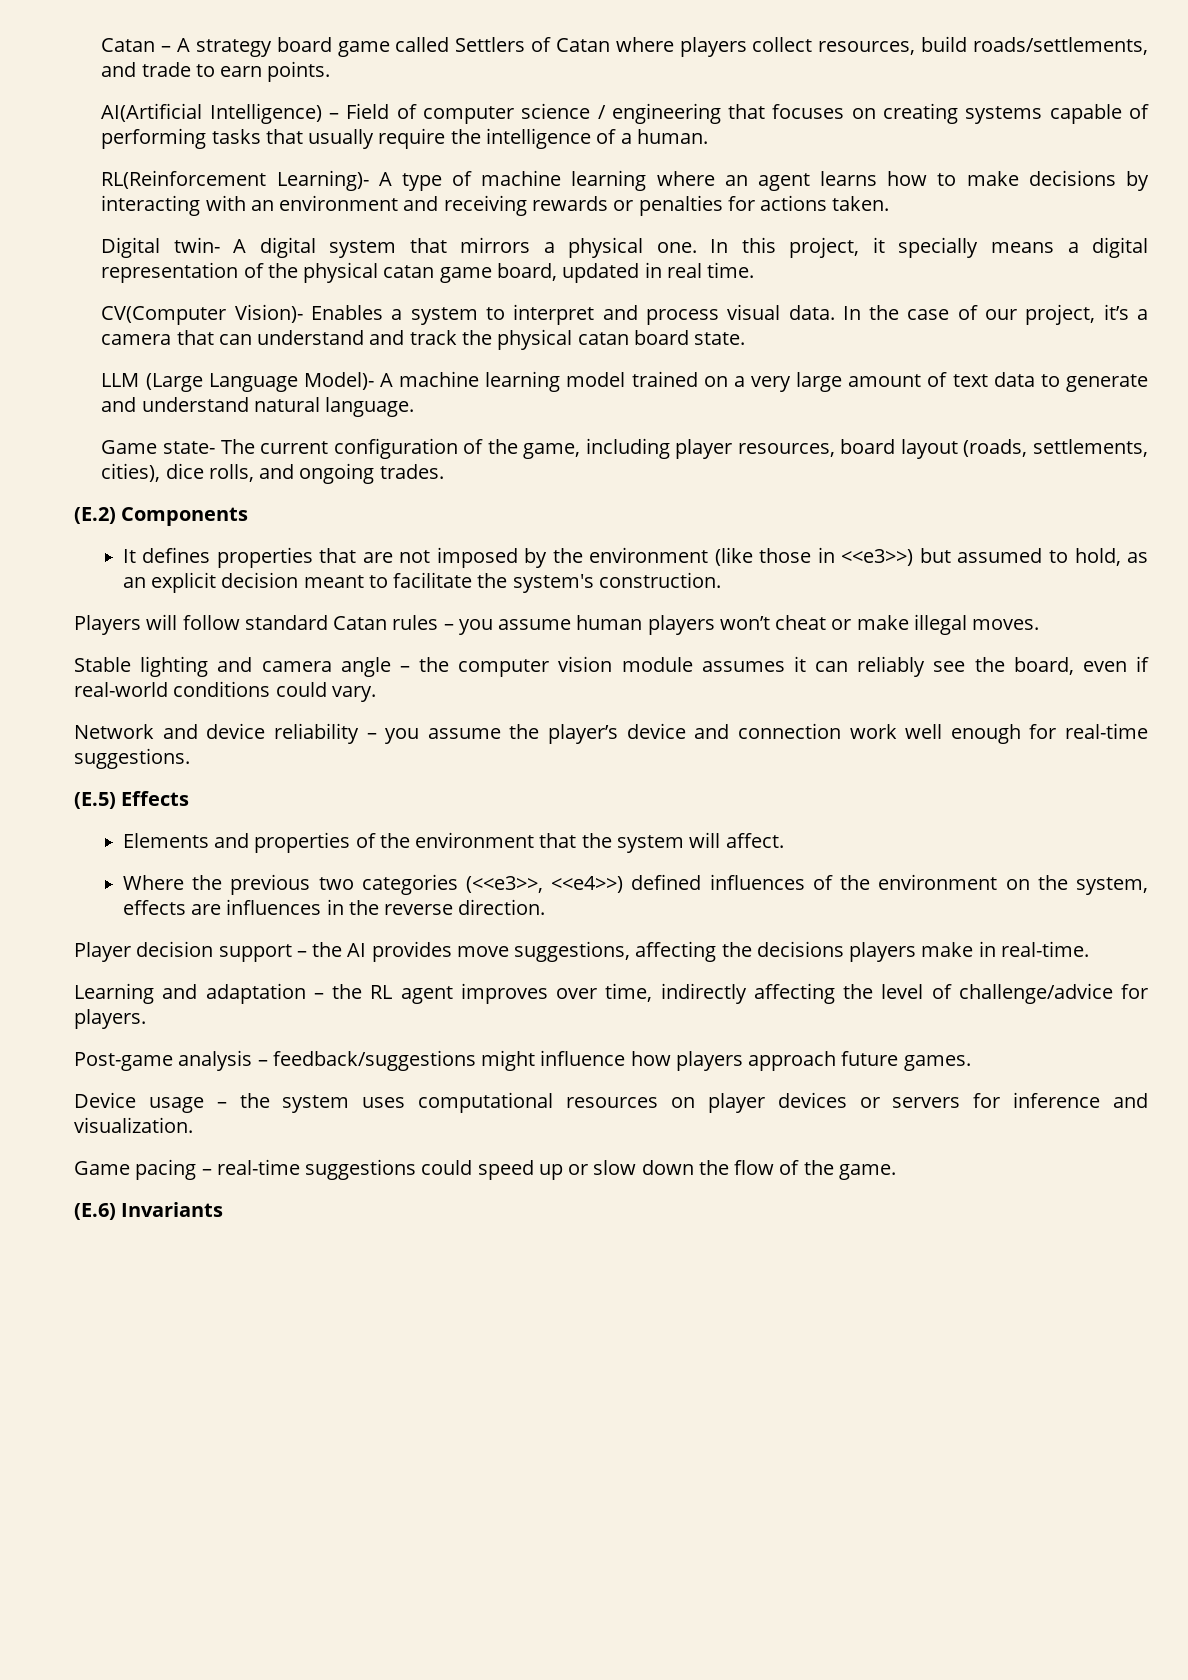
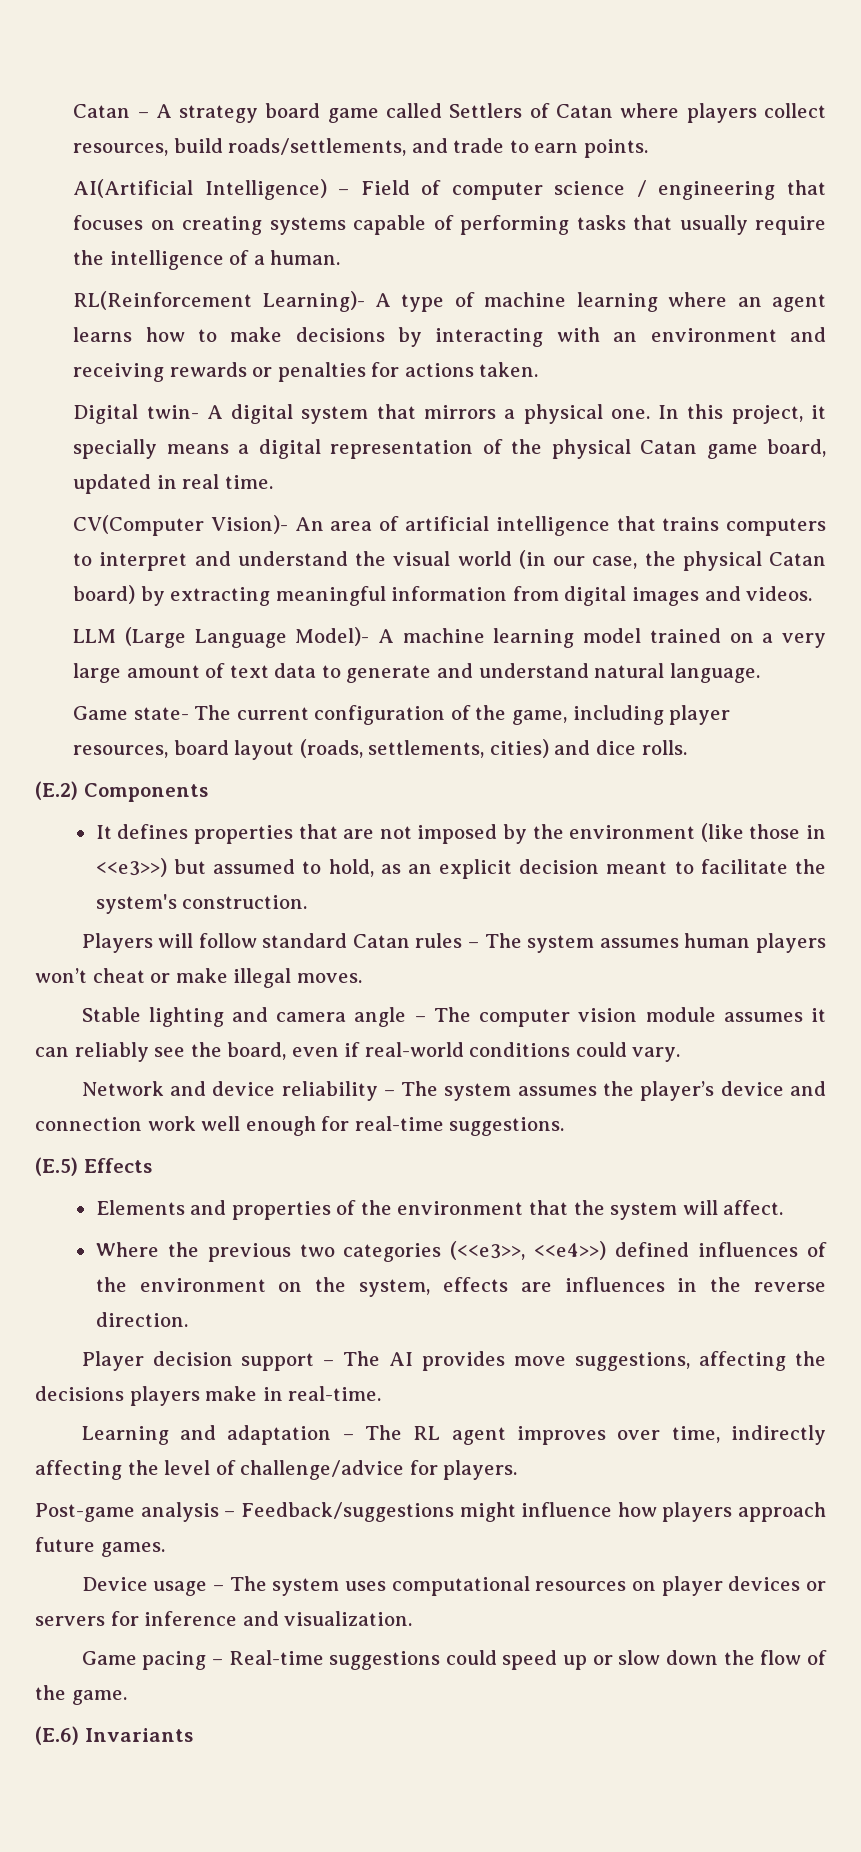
[383,265,435,278] catan -> [640,440,698,454] Catan
[311,304,1148,325] [101,329,746,350] Enables a system to interpret and process visual data. In the case of our project, it’s a camera that can understand and track the physical catan board state. -> [294,516,827,536] [73,550,827,571] [73,585,813,606] An area of artificial intelligence that trains computers to interpret and understand the visual world (in our case, the physical Catan board) by extracting meaningful information from digital images and videos.
[101,463,444,484] cities), dice rolls, and ongoing trades. -> [489,739,687,758] cities) and dice rolls.
[458,619,572,635] you assume -> [484,933,679,953] The system assumes
[419,657,450,672] the -> [433,1007,471,1022] The
[385,728,501,744] you assume -> [401,1081,597,1101] The system assumes
[312,942,343,957] the -> [343,1351,381,1366] The
[332,984,362,999] the -> [364,1425,402,1440] The
[272,1050,476,1071] feedback/suggestions -> [240,1502,454,1522] Feedback/suggestions
[239,1093,270,1108] the -> [229,1576,267,1591] The
[216,1159,300,1175] real-time -> [228,1650,324,1665] Real-time

